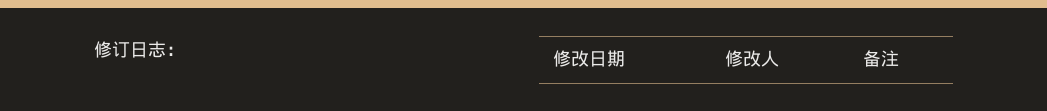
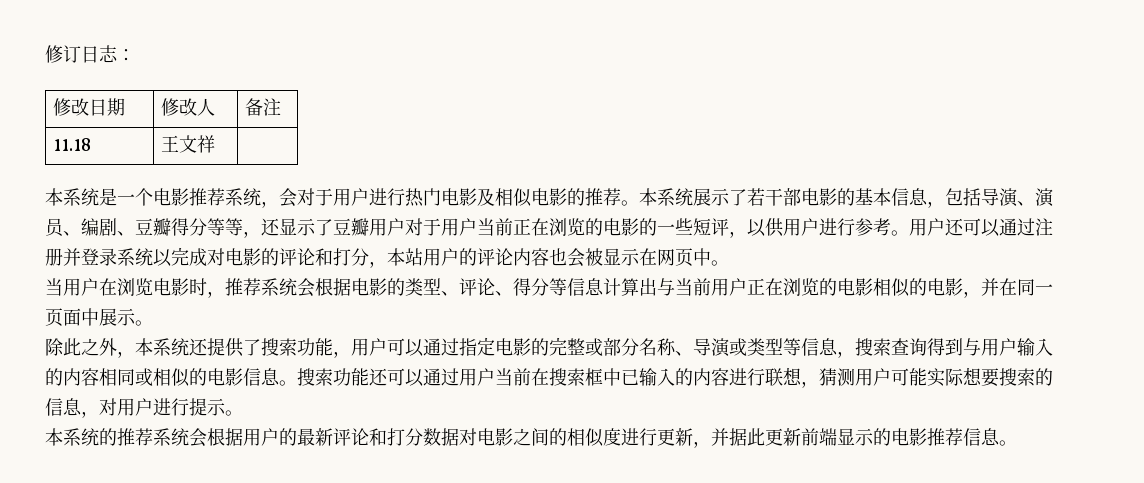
(900, 58) none -> [53,138,92,151] [161,135,216,153] [45,188,1055,208] [45,218,1053,238] [45,247,729,268] [45,278,1053,298] [45,308,153,327] [45,337,1053,358] [45,367,1053,388] [45,398,243,418] [45,428,1017,448] // 11.18 | 王文祥 | // 本系统是一个电影推荐系统，会对于用户进行热门电影及相似电影的推荐。本系统展示了若干部电影的基本信息，包括导演、演员、编剧、豆瓣得分等等，还显示了豆瓣用户对于用户当前正在浏览的电影的一些短评，以供用户进行参考。用户还可以通过注册并登录系统以完成对电影的评论和打分，本站用户的评论内容也会被显示在网页中。 // 当用户在浏览电影时，推荐系统会根据电影的类型、评论、得分等信息计算出与当前用户正在浏览的电影相似的电影，并在同一页面中展示。 // 除此之外，本系统还提供了搜索功能，用户可以通过指定电影的完整或部分名称、导演或类型等信息，搜索查询得到与用户输入的内容相同或相似的电影信息。搜索功能还可以通过用户当前在搜索框中已输入的内容进行联想，猜测用户可能实际想要搜索的信息，对用户进行提示。 // 本系统的推荐系统会根据用户的最新评论和打分数据对电影之间的相似度进行更新，并据此更新前端显示的电影推荐信息。

